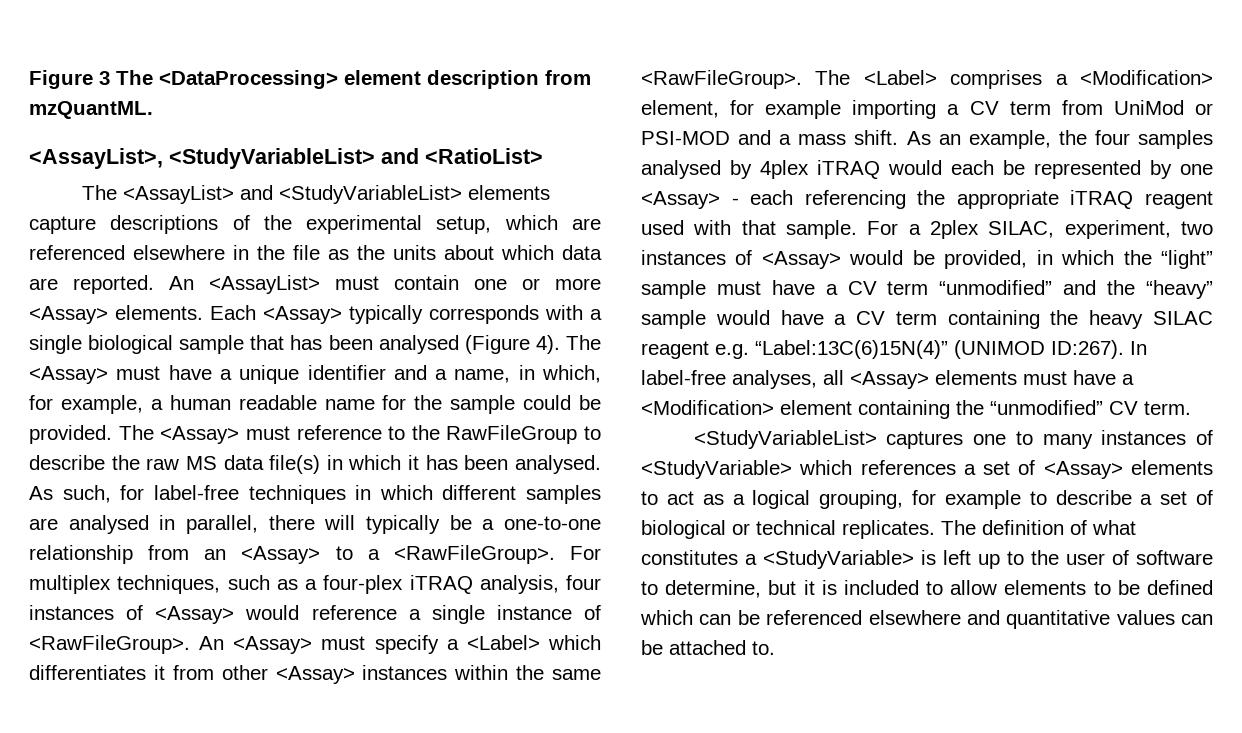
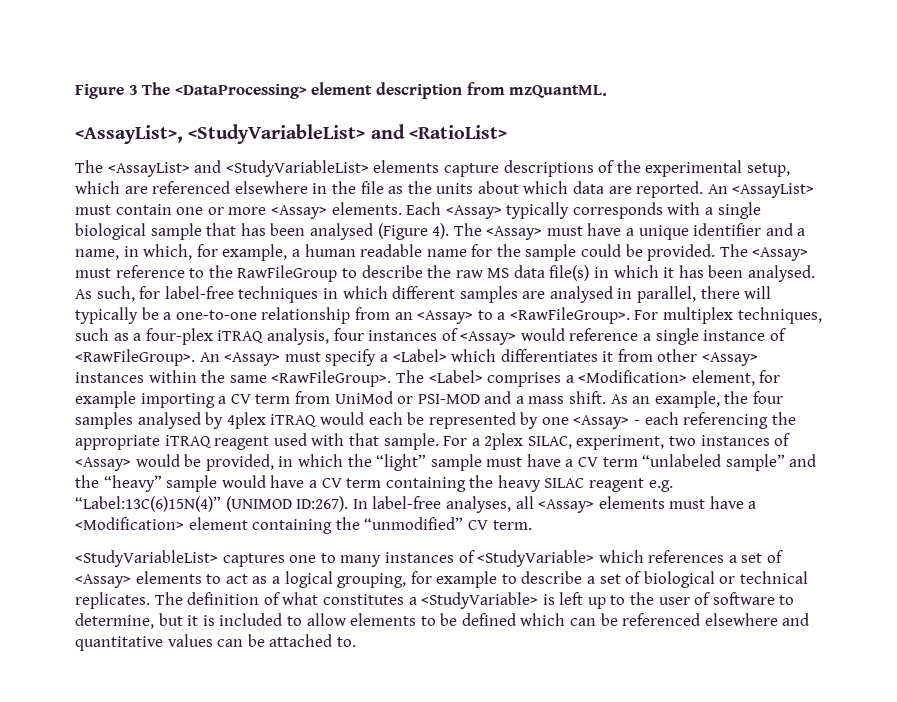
[939,280,1053,295] “unmodified” -> [642,454,785,471] “unlabeled sample”

